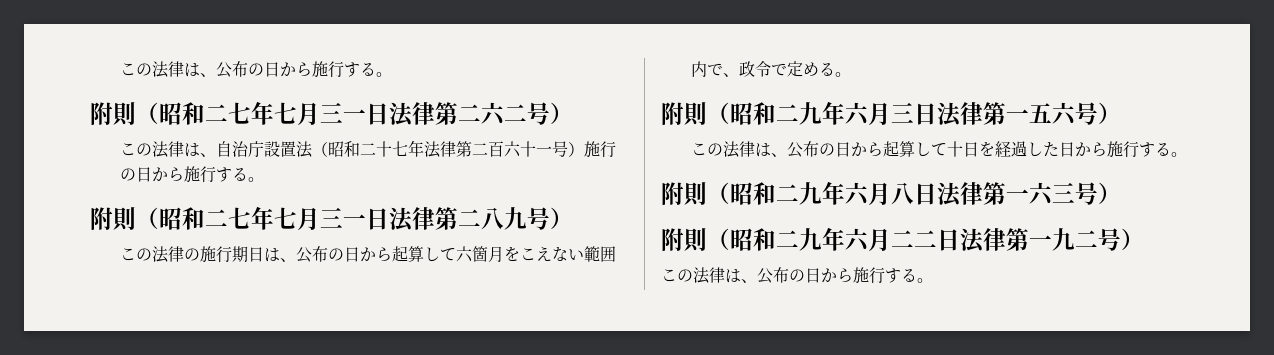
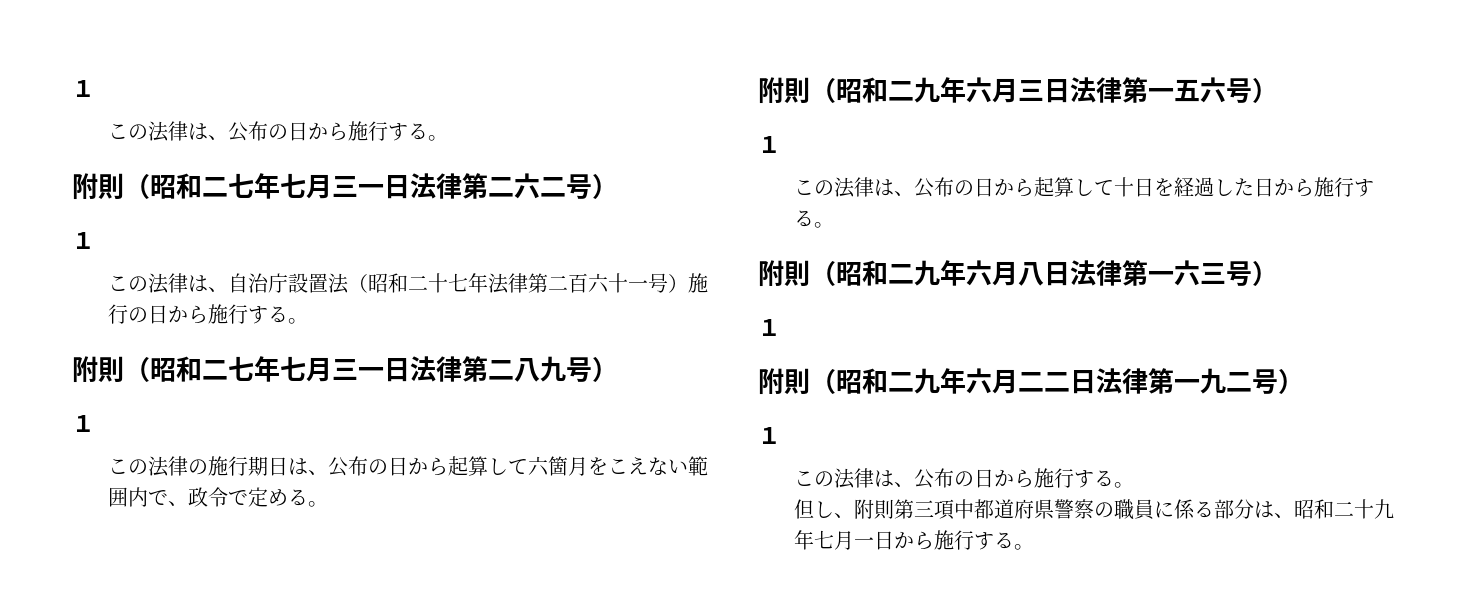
(119, 69) none -> [72,80,95,97] １ //
(573, 113) none -> [72,232,95,249] // １
(573, 218) none -> [72,415,95,432] // １
(1121, 113) none -> [758,136,781,153] // １
(1121, 193) none -> [758,319,781,336] // １
[661,267,933,284] // この法律は、公布の日から施行する。 -> [758,427,781,444] [794,468,1135,489] [794,499,1395,520] [794,530,1035,550] // １ // この法律は、公布の日から施行する。 // 但し、附則第三項中都道府県警察の職員に係る部分は、昭和二十九年七月一日から施行する。

